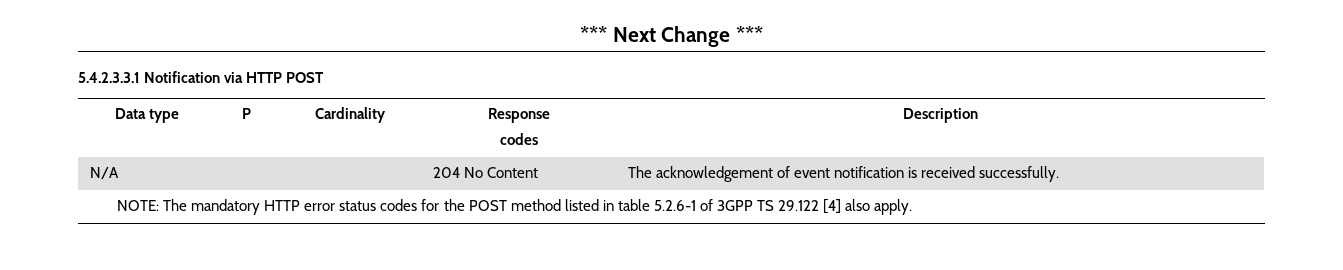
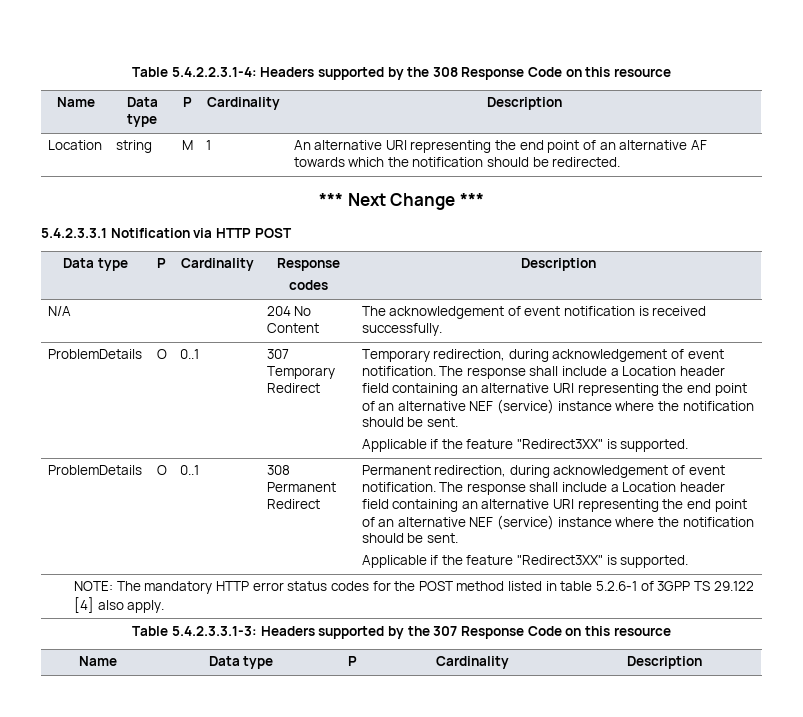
(579, 34) none -> [131,67,672,80] [56,97,95,107] [126,97,158,107] [127,114,157,127] [182,97,192,107] [207,97,280,110] [487,97,562,110] [47,140,102,150] [115,140,152,153] [181,140,193,150] [205,140,211,150] [293,140,707,153] [293,157,621,167] Table 5.4.2.2.3.1-4: Headers supported by the 308 Response Code on this resource // Name | Data type | P | Cardinality | Description // Location | string | M | 1 | An alternative URI representing the end point of an alternative AF towards which the notification should be redirected. //
(1059, 174) none -> [47,349,142,359] [156,349,167,359] [179,349,199,359] [266,349,289,359] [266,366,335,379] [266,383,320,393] [361,349,724,362] [361,366,726,379] [361,383,747,396] [361,399,754,414] [361,417,458,427] [361,439,689,452] [47,465,142,475] [156,465,167,475] [179,465,199,475] [266,465,290,475] [266,482,336,492] [266,499,320,509] [361,465,725,478] [361,482,726,495] [361,499,747,512] [361,515,754,530] [361,533,458,543] [361,555,689,568] // ProblemDetails | O | 0..1 | 307 Temporary Redirect | Temporary redirection, during acknowledgement of event notification. The response shall include a Location header field containing an alternative URI representing the end point of an alternative NEF (service) instance where the notification should be sent. // Applicable if the feature "Redirect3XX" is supported. // ProblemDetails | O | 0..1 | 308 Permanent Redirect | Permanent redirection, during acknowledgement of event notification. The response shall include a Location header field containing an alternative URI representing the end point of an alternative NEF (service) instance where the notification should be sent. // Applicable if the feature "Redirect3XX" is supported.
(913, 207) none -> [132,626,671,639] [79,656,117,666] [208,656,274,669] [348,656,357,666] [436,656,509,669] [627,656,702,669] // Table 5.4.2.3.3.1-3: Headers supported by the 307 Response Code on this resource // Name | Data type | P | Cardinality | Description

